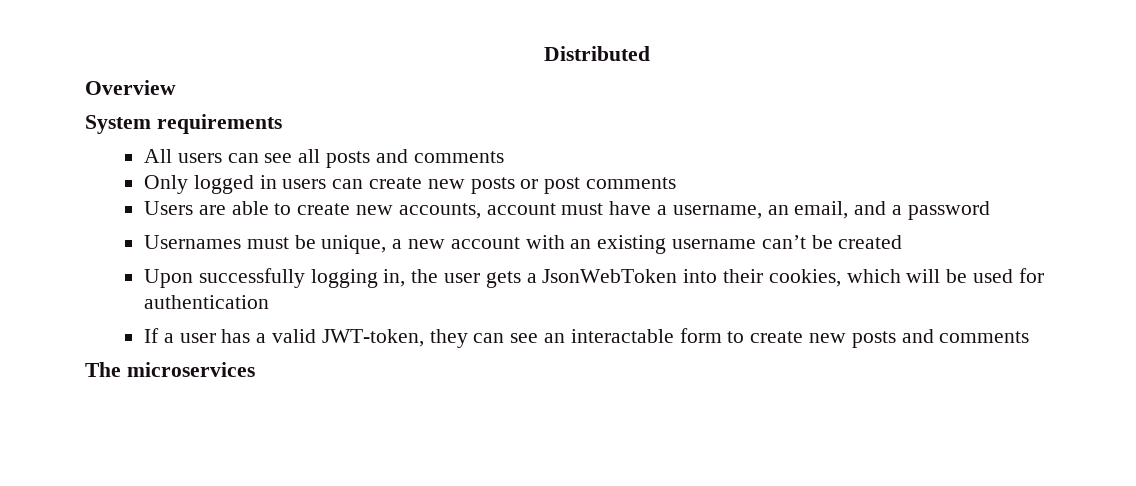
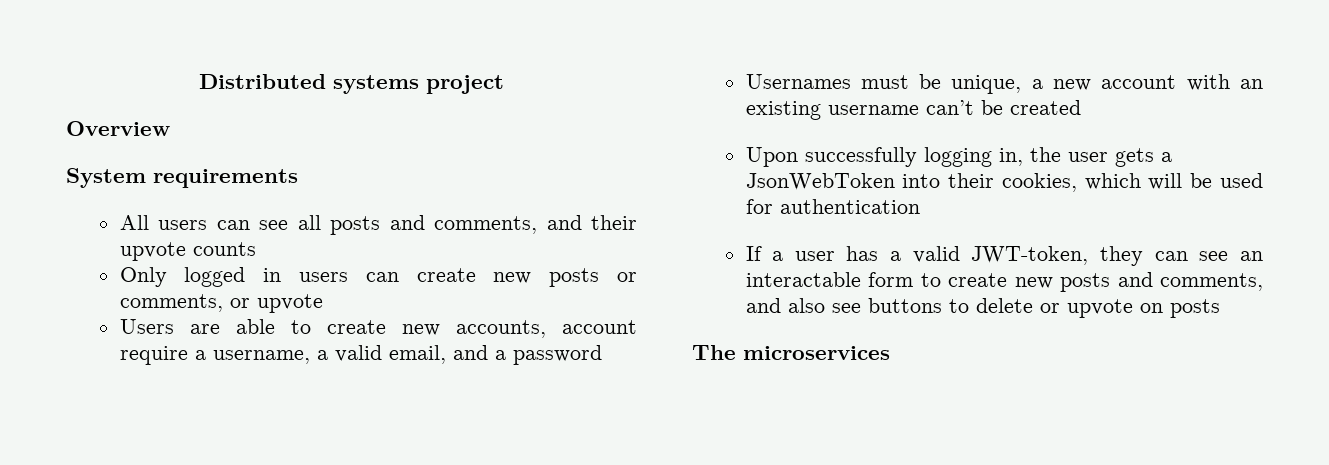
(650, 53) none -> [333,75,504,94] systems project
[413,151,504,163] comments -> [433,215,638,234] [119,242,256,261] comments, and their upvote counts
[544,177,677,194] post comments -> [119,294,323,313] comments, or upvote
[561,201,789,219] must have a username, an -> [119,345,382,365] require a username, a valid
[939,331,1030,343] comments -> [1160,273,1263,291] [745,298,1220,318] comments, and also see buttons to delete or upvote on posts

